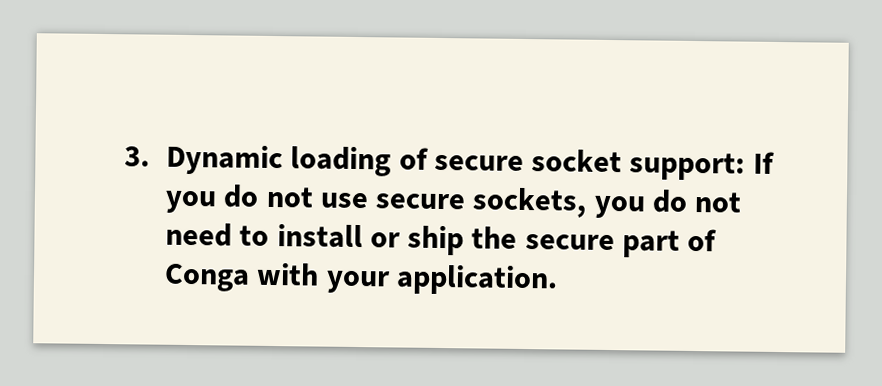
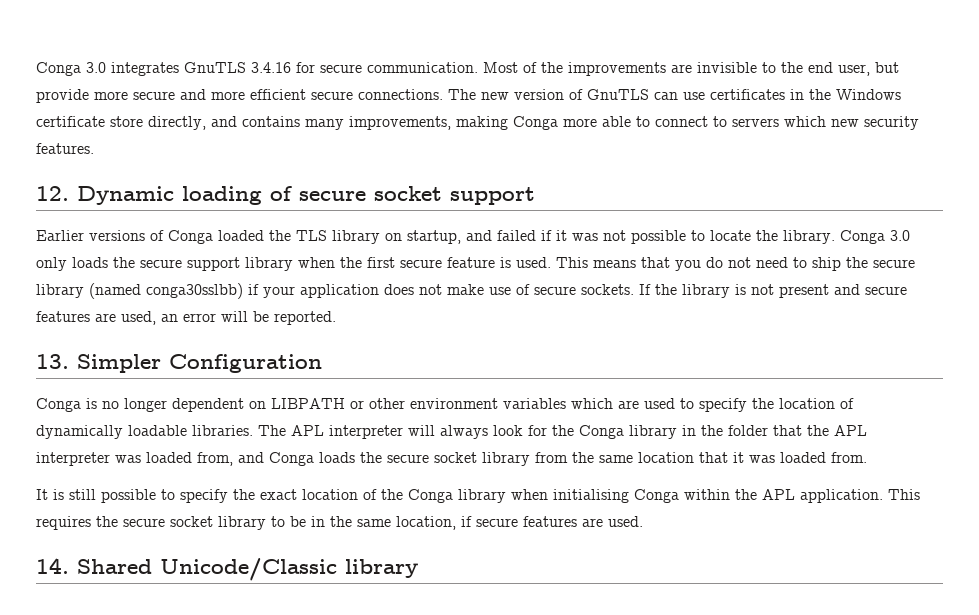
[124,146,150,167] 3. -> [36,62,899,76] [36,89,901,103] [36,116,919,130] [36,143,94,154] [36,186,69,201] Conga 3.0 integrates GnuTLS 3.4.16 for secure communication. Most of the improvements are invisible to the end user, but provide more secure and more efficient secure connections. The new version of GnuTLS can use certificates in the Windows certificate store directly, and contains many improvements, making Conga more able to connect to servers which new security features. // 12.
[629,151,775,181] [165,184,588,218] support: If you do not use secure sockets, -> [450,187,535,205] [36,230,910,244] [36,257,670,271] support // Earlier versions of Conga loaded the TLS library on startup, and failed if it was not possible to locate the library. Conga 3.0 only loads the secure support library when the first secure feature is used. This means that
[276,224,401,249] install or -> (807, 262) none
[621,228,718,258] [164,262,558,296] part of Conga with your application. -> [36,283,907,299] [36,311,336,325] [36,354,322,373] [36,398,854,412] [36,425,867,439] [36,452,867,466] [36,489,920,503] [36,516,643,530] [36,558,418,581] library (named conga30sslbb) if your application does not make use of secure sockets. If the library is not present and secure features are used, an error will be reported. // 13. Simpler Configuration // Conga is no longer dependent on LIBPATH or other environment variables which are used to specify the location of dynamically loadable libraries. The APL interpreter will always look for the Conga library in the folder that the APL interpreter was loaded from, and Conga loads the secure socket library from the same location that it was loaded from. // It is still possible to specify the exact location of the Conga library when initialising Conga within the APL application. This requires the secure socket library to be in the same location, if secure features are used. // 14. Shared Unicode/Classic library

